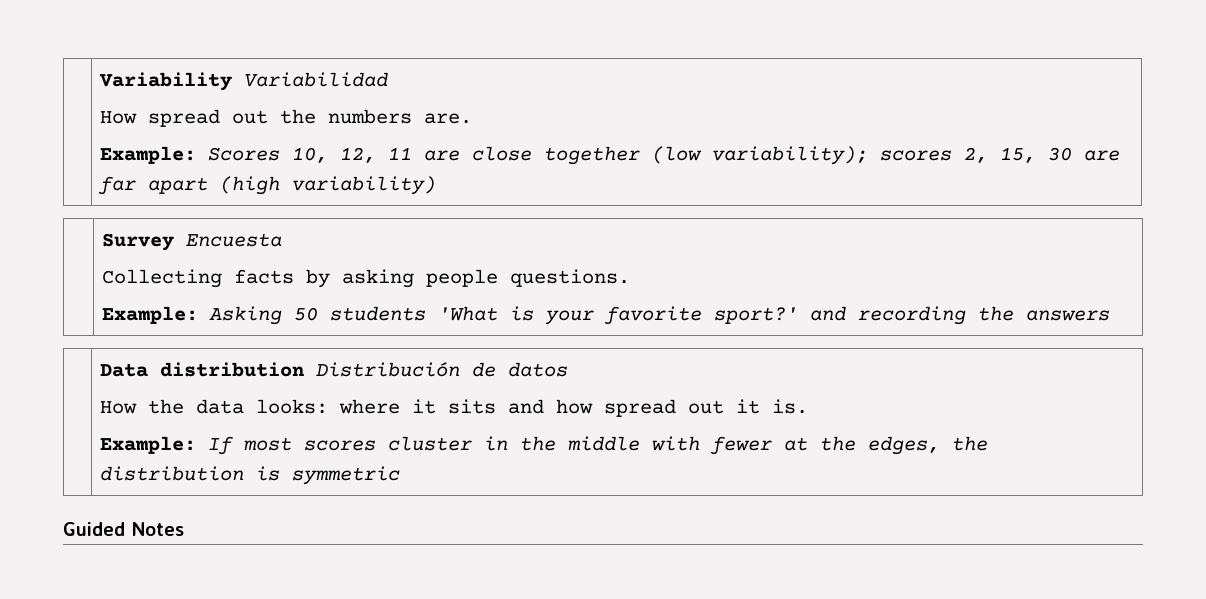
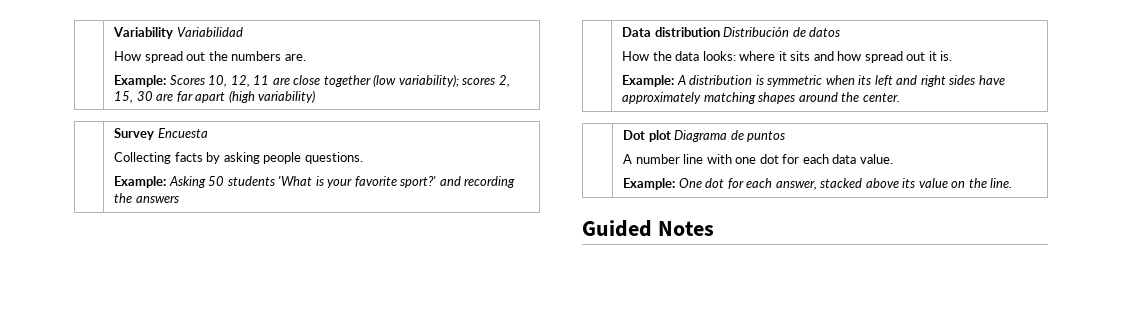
[208,436,989,455] [100,466,401,485] If most scores cluster in the middle with fewer at the edges, the distribution is symmetric -> [676,75,1005,87] [622,92,900,104] [623,130,786,142] [623,154,893,164] [623,178,1013,190] A distribution is symmetric when its left and right sides have approximately matching shapes around the center. // | Dot plot Diagrama de puntos // A number line with one dot for each data value. // Example: One dot for each answer, stacked above its value on the line.

